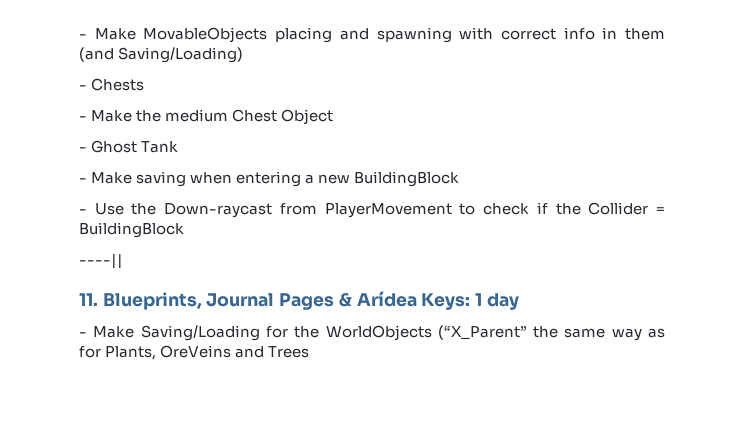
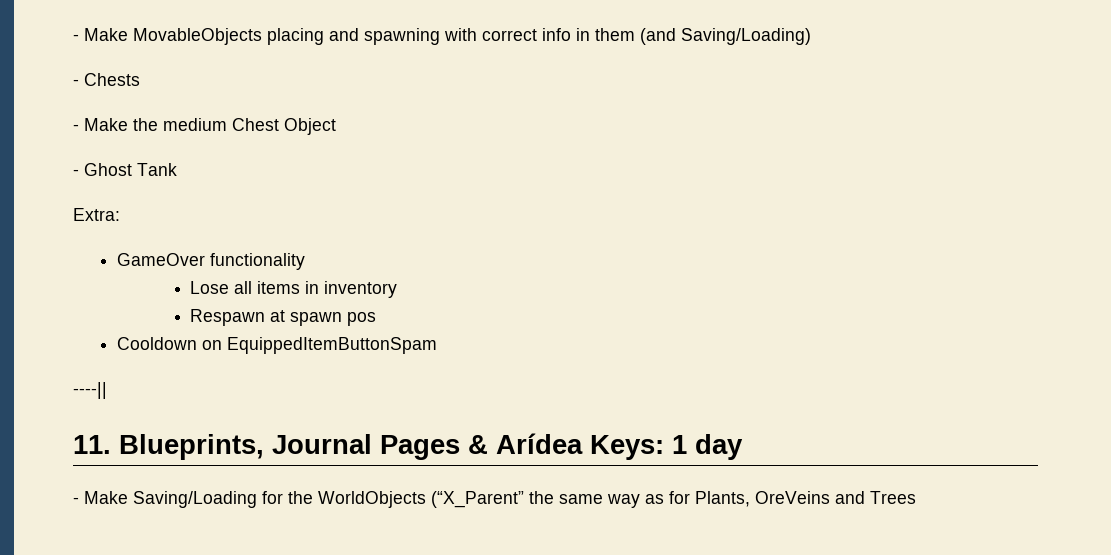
[79,171,460,187] [79,202,666,218] [79,222,184,238] - Make saving when entering a new BuildingBlock // - Use the Down-raycast from PlayerMovement to check if the Collider = BuildingBlock -> [73,208,120,221] [116,253,305,270] [190,281,398,298] [190,309,377,326] [116,337,437,354] Extra: // GameOver functionality // Lose all items in inventory // Respawn at spawn pos // Cooldown on EquippedItemButtonSpam

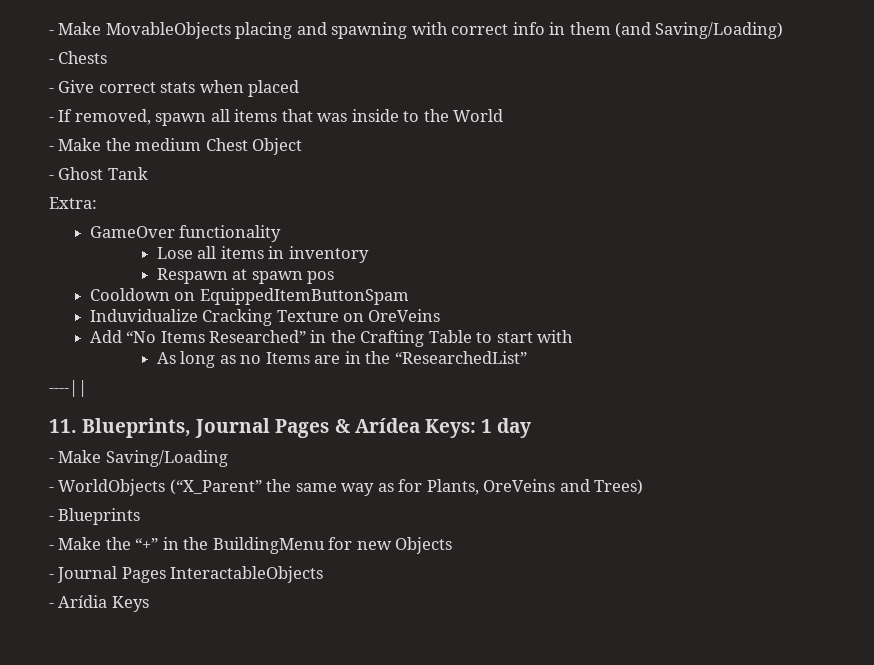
(140, 79) none -> [49,80,300,97] [49,109,504,126] // - Give correct stats when placed // - If removed, spawn all items that was inside to the World
(437, 345) none -> [89,309,441,326] [89,330,574,347] [156,351,527,368] // Induvidualize Cracking Texture on OreVeins // Add “No Items Researched” in the Crafting Table to start with // As long as no Items are in the “ResearchedList”
[262,491,313,504] for the -> [49,487,54,492] // -
[870,491,916,504] Trees -> [594,479,644,495] [49,508,141,525] [49,537,453,554] [49,566,324,583] [49,595,149,612] Trees) // - Blueprints // - Make the “+” in the BuildingMenu for new Objects // - Journal Pages InteractableObjects // - Arídia Keys

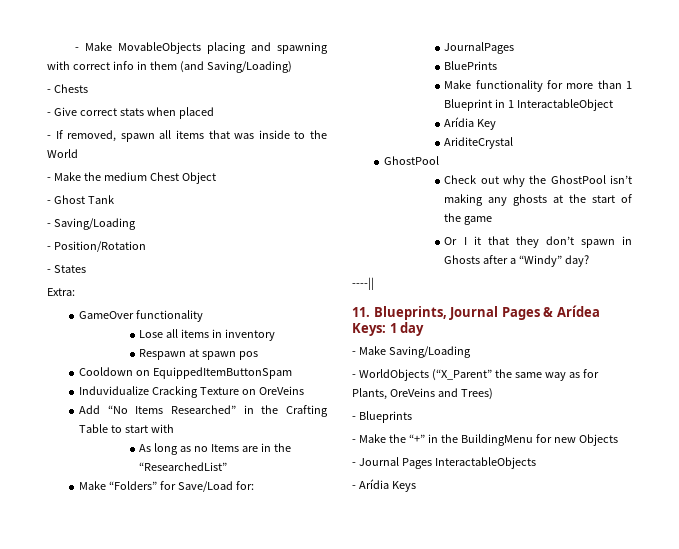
(148, 173) none -> [47,218,136,230] [47,241,146,252] [47,265,86,273] // - Saving/Loading // - Position/Rotation // - States
(527, 357) none -> [79,481,255,492] [444,42,515,54] [444,61,498,70] [444,80,632,92] [444,99,614,111] [444,117,497,130] [444,137,514,149] [384,156,440,165] [444,175,632,187] [444,194,632,206] [444,213,493,225] [444,236,632,248] [444,255,590,267] // Make “Folders” for Save/Load for: // JournalPages // BluePrints // Make functionality for more than 1 Blueprint in 1 InteractableObject // Arídia Key // AriditeCrystal // GhostPool // Check out why the GhostPool isn’t making any ghosts at the start of the game // Or I it that they don’t spawn in Ghosts after a “Windy” day?

